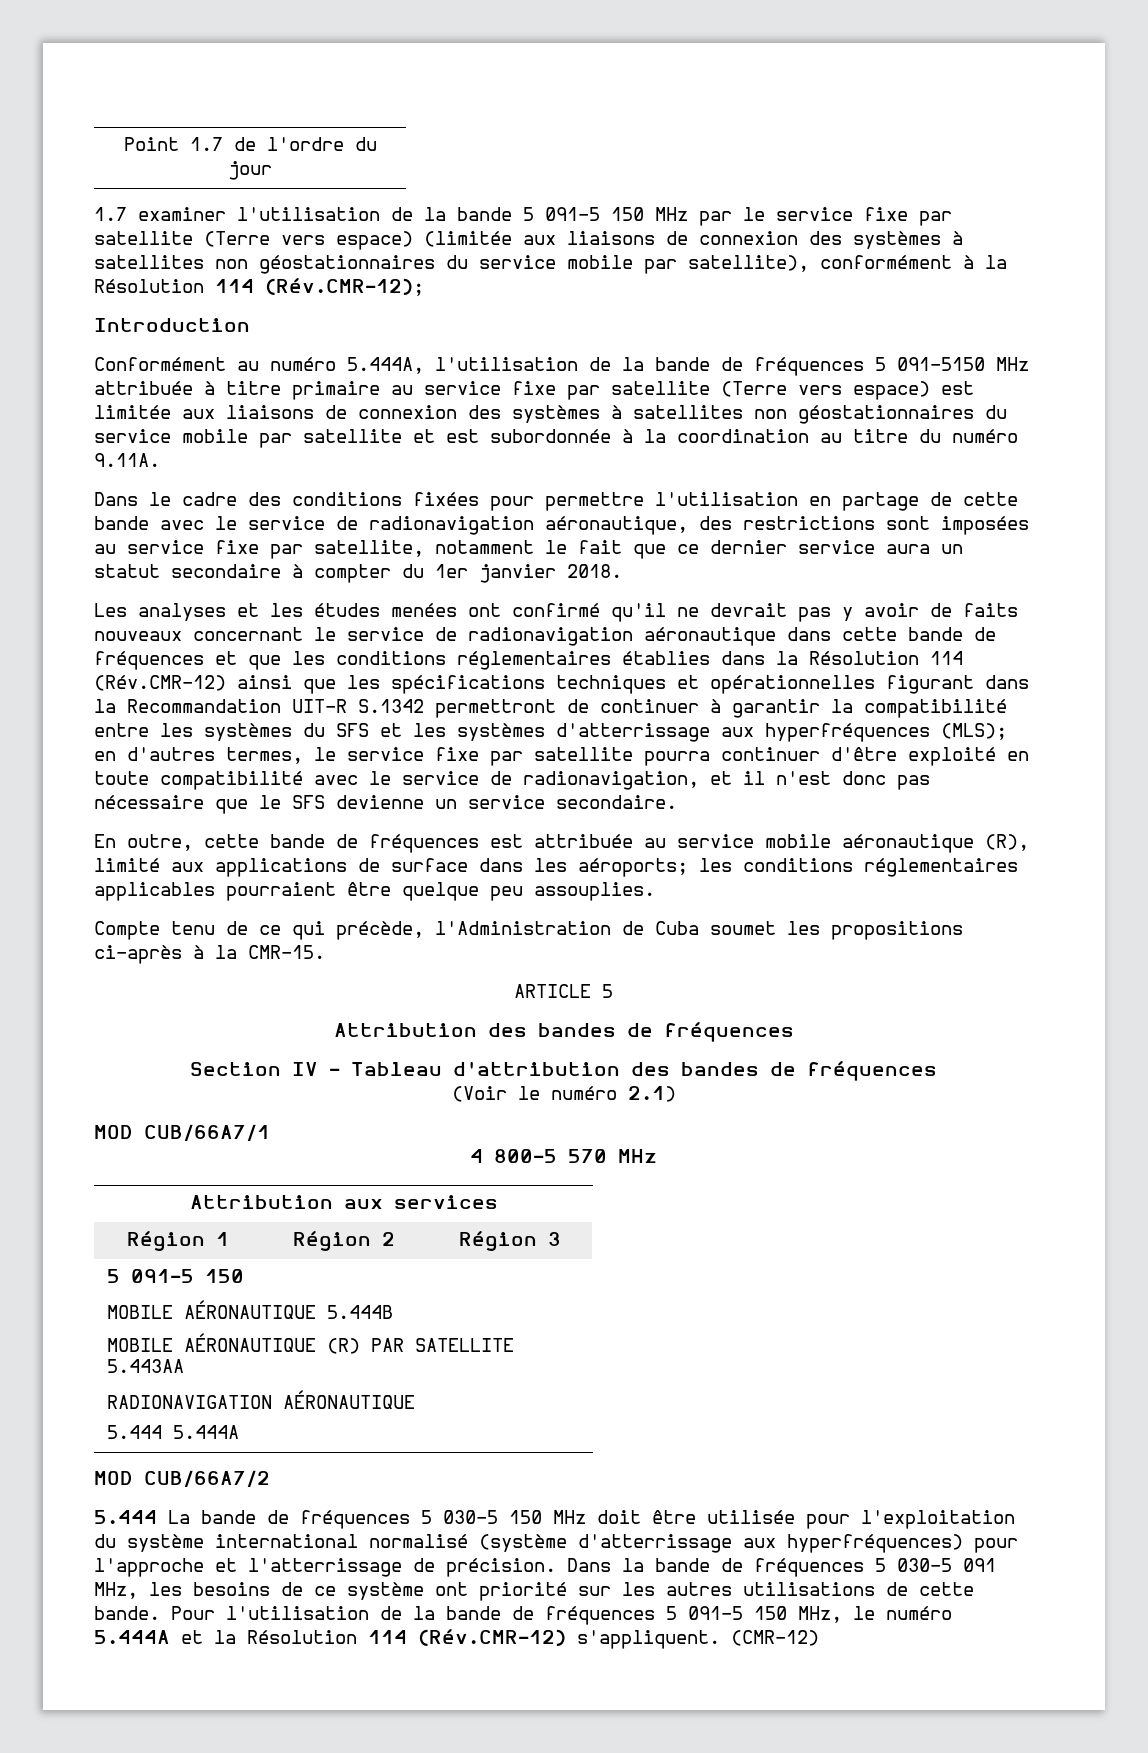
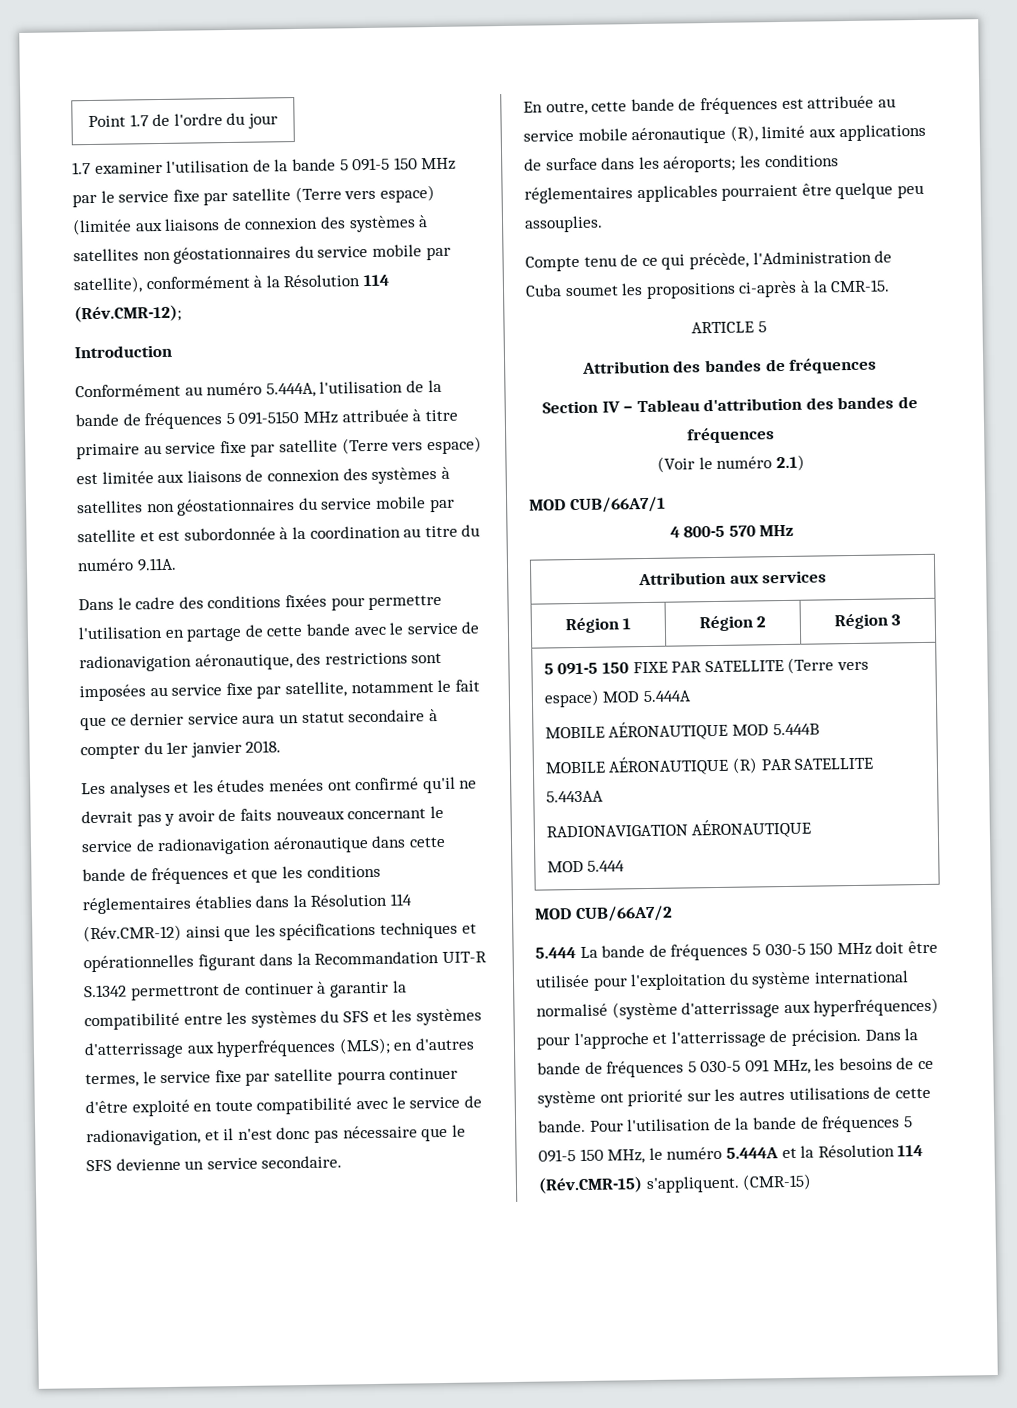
[106,1300,316,1319] // MOBILE AÉRONAUTIQUE -> [632,657,869,674] [543,689,691,708] [544,720,769,741] FIXE PAR SATELLITE (Terre vers espace) MOD 5.444A // MOBILE AÉRONAUTIQUE MOD
[106,1425,239,1439] 5.444 5.444A -> [546,860,626,873] MOD 5.444
[418,1629,819,1649] (Rév.CMR-12) s'appliquent. (CMR-12) -> [538,1173,813,1194] (Rév.CMR-15) s'appliquent. (CMR-15)

